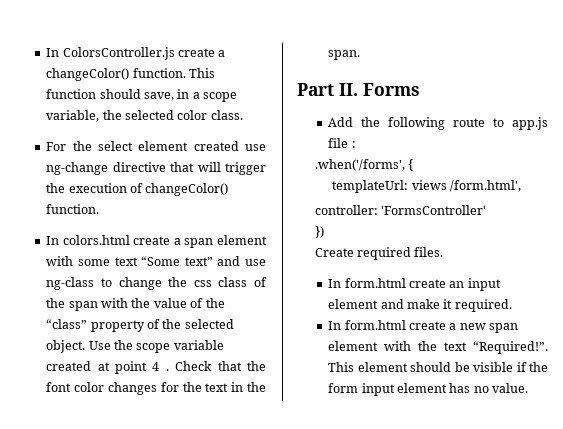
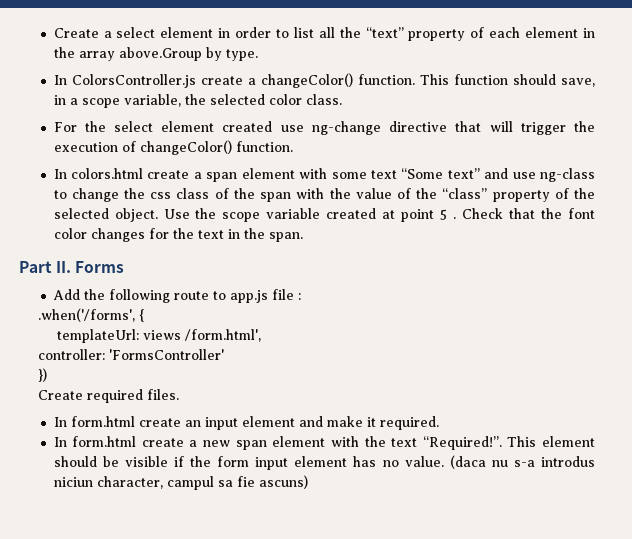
(46, 52) none -> [53,27,595,41] [53,47,258,61] Create a select element in order to list all the “text” property of each element in the array above.Group by type. //
[152,362,160,371] 4 -> [440,209,448,220] 5
(529, 388) none -> [449,455,595,469] [53,475,308,490] (daca nu s-a introdus niciun character, campul sa fie ascuns)

